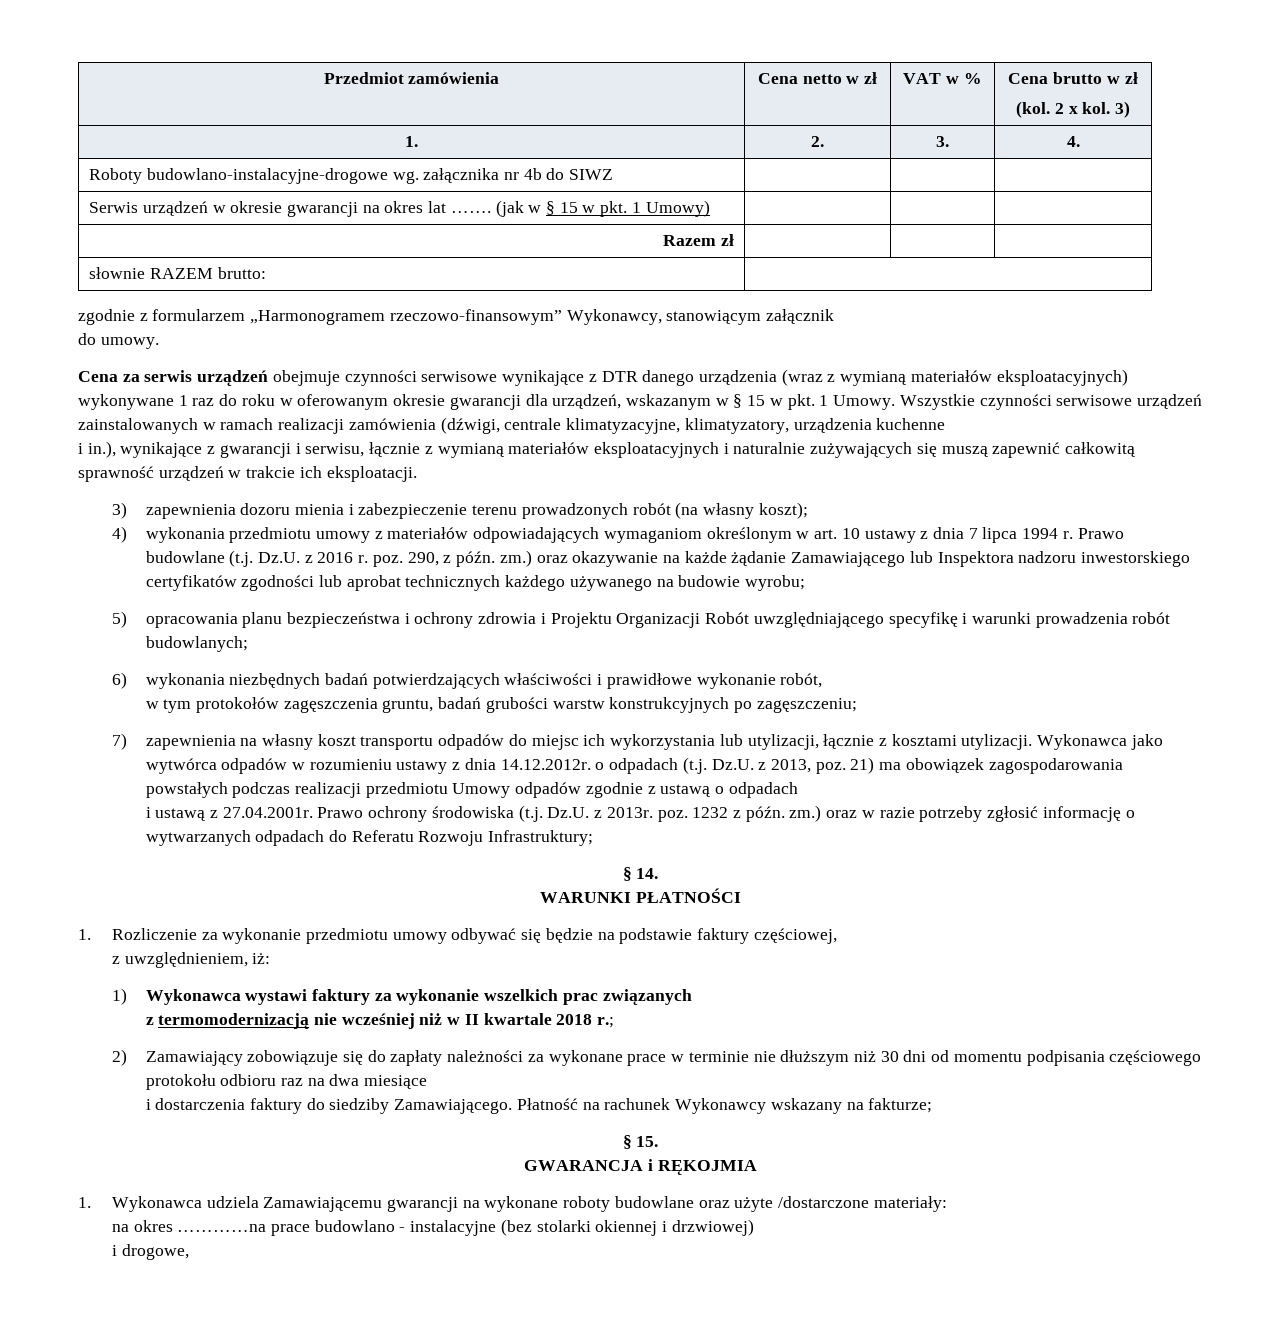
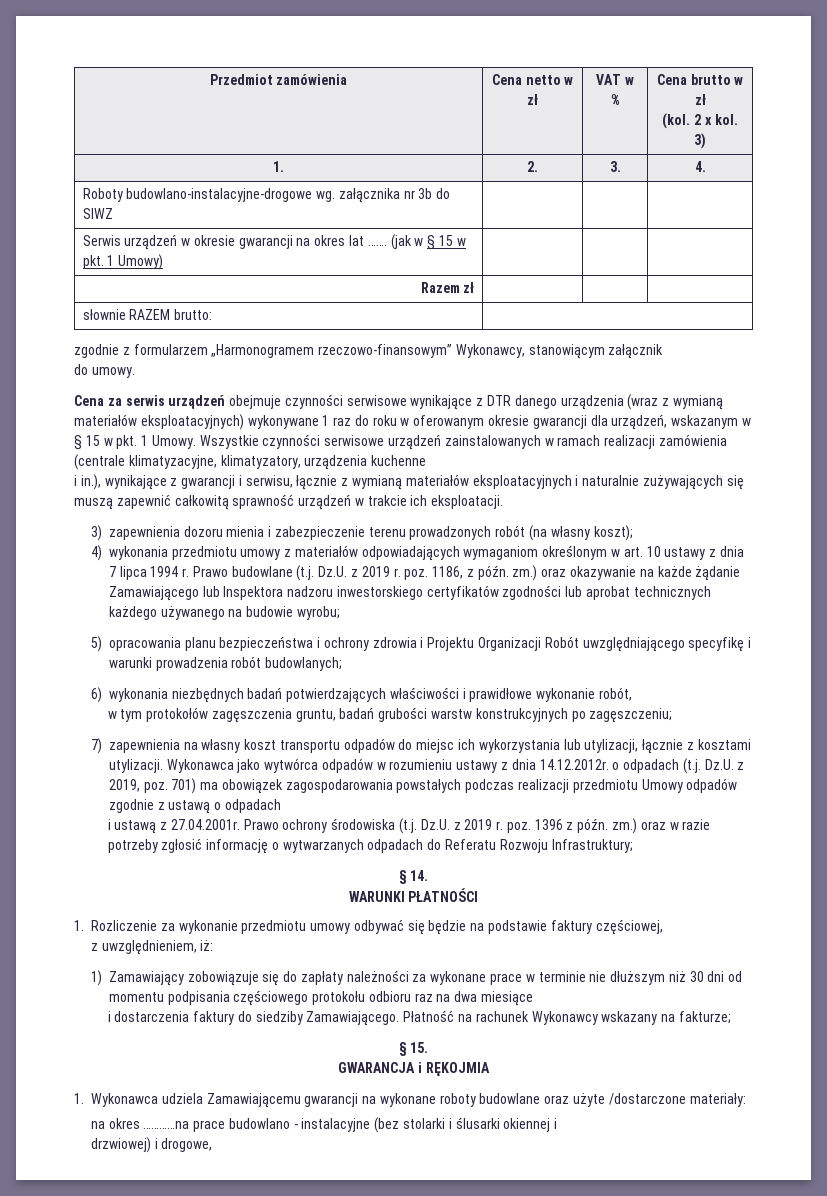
[523,168,542,180] 4b -> [418,188,433,199] 3b
[440,417,562,434] (dźwigi, centrale -> [74,454,125,470] (centrale
[317,552,439,567] 2016 r. poz. 290, -> [361,566,464,580] 2019 r. poz. 1186,
[771,757,875,774] 2013, poz. 21) -> [108,778,197,794] 2019, poz. 701)
[606,807,729,822] 2013r. poz. 1232 -> [464,819,563,833] 2019 r. poz. 1396
[145,989,692,1005] [145,1013,615,1029] [111,1049,127,1066] Wykonawca wystawi faktury za wykonanie wszelkich prac związanych // z termomodernizacją nie wcześniej niż w II kwartale 2018 r.; // 2) -> (102, 978) none
(591, 1226) none -> [448,1117,500,1129] i ślusarki
(668, 1226) none -> (558, 1123) //
(754, 1227) // -> (151, 1145) none

